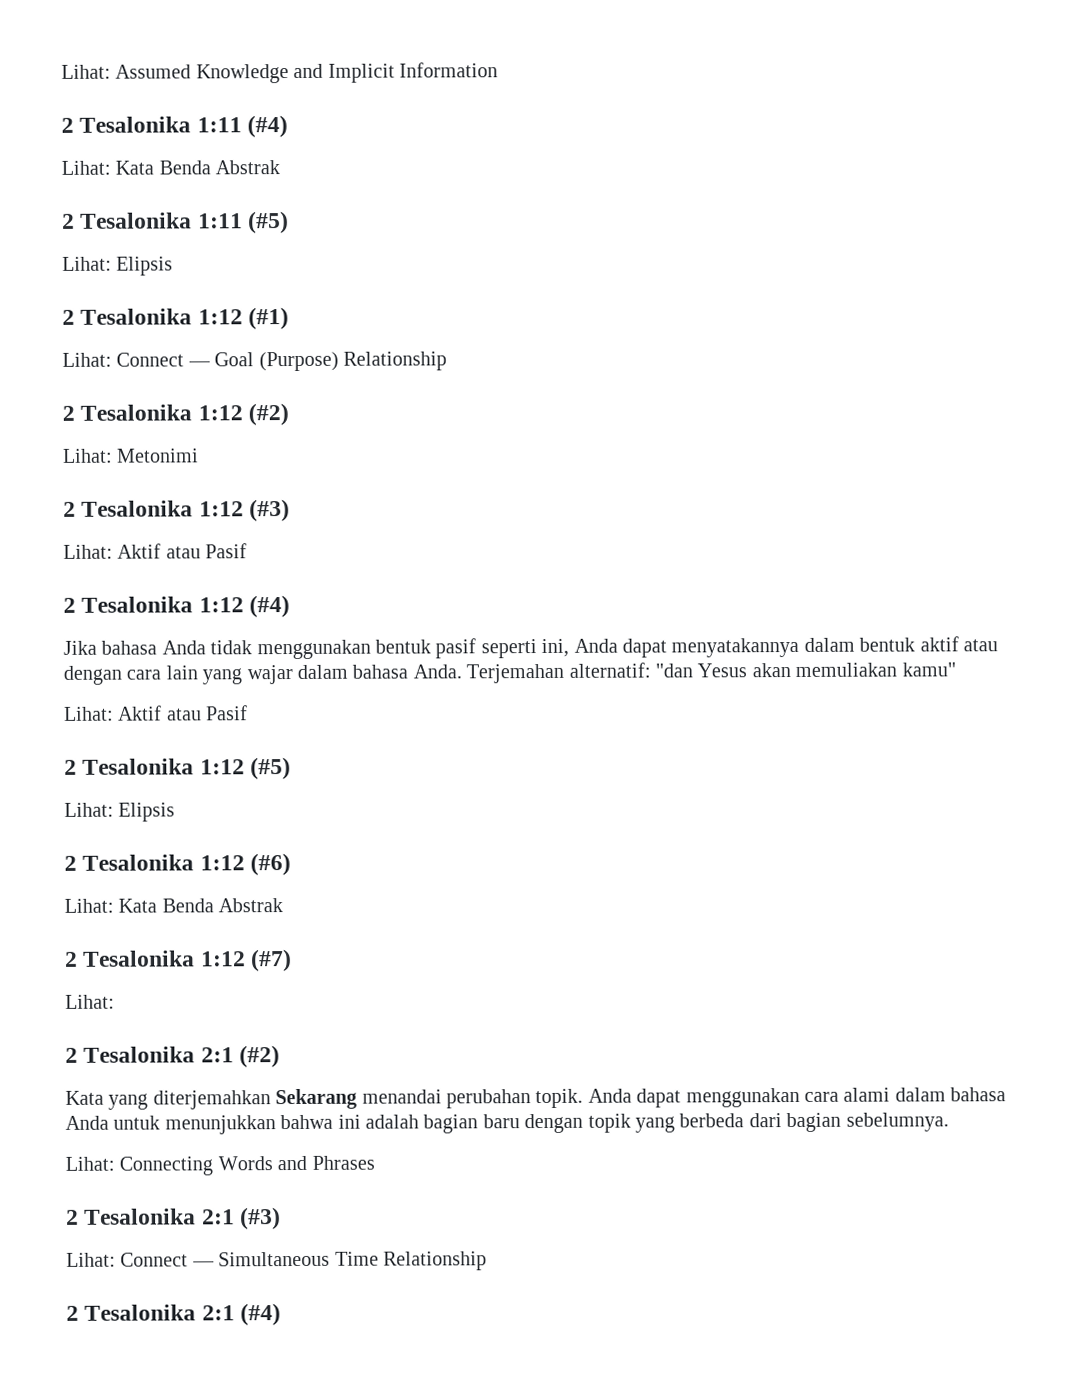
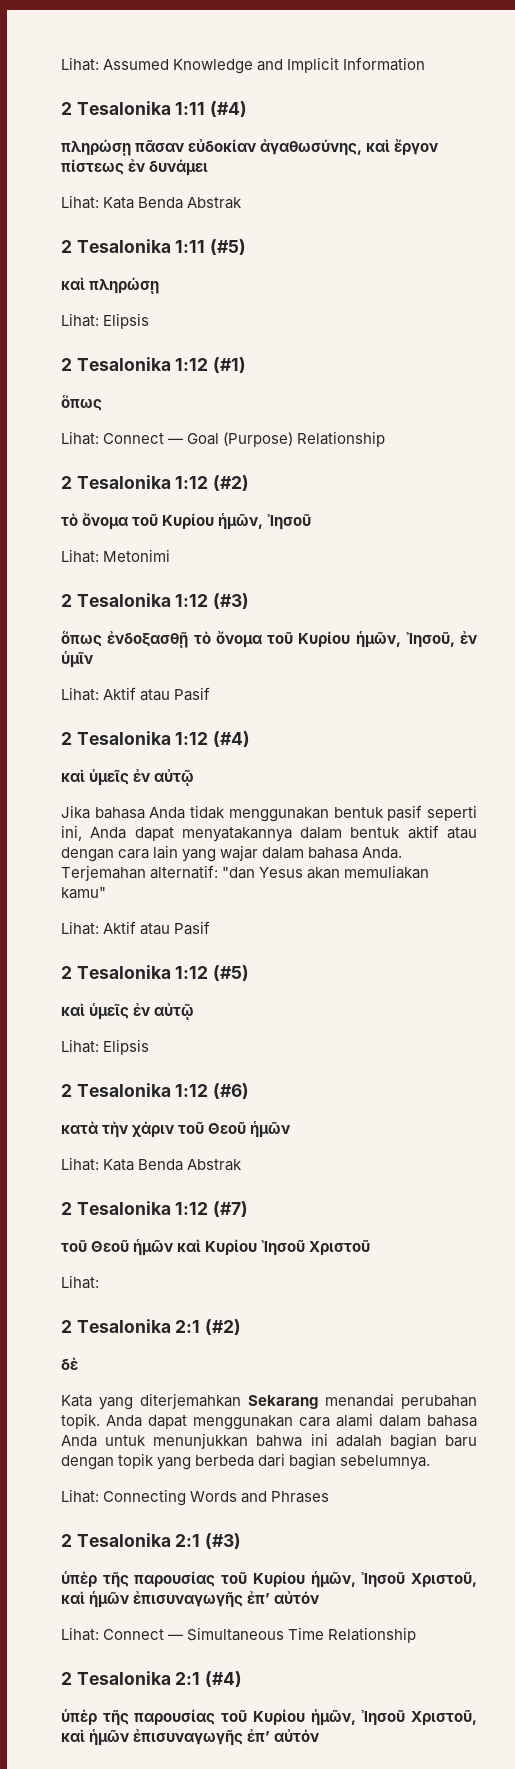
(289, 126) none -> [61,139,439,156] [61,159,209,176] // πληρώσῃ πᾶσαν εὐδοκίαν ἀγαθωσύνης, καὶ ἔργον πίστεως ἐν δυνάμει
(290, 222) none -> [61,277,160,294] // καὶ πληρώσῃ
(290, 318) none -> [61,395,102,411] // ὅπως
(290, 414) none -> [61,513,312,530] // τὸ ὄνομα τοῦ Κυρίου ἡμῶν, Ἰησοῦ
(291, 510) none -> [61,631,477,648] [61,651,93,668] // ὅπως ἐνδοξασθῇ τὸ ὄνομα τοῦ Κυρίου ἡμῶν, Ἰησοῦ, ἐν ὑμῖν
(291, 606) none -> [61,769,195,786] // καὶ ὑμεῖς ἐν αὐτῷ
(292, 768) none -> [61,1003,195,1020] // καὶ ὑμεῖς ἐν αὐτῷ
(292, 864) none -> [61,1121,291,1138] // κατὰ τὴν χάριν τοῦ Θεοῦ ἡμῶν
(293, 960) none -> [61,1239,371,1256] // τοῦ Θεοῦ ἡμῶν καὶ Κυρίου Ἰησοῦ Χριστοῦ
(281, 1056) none -> [61,1357,78,1370] // δὲ
(282, 1218) none -> [61,1571,478,1588] [61,1591,320,1608] // ὑπὲρ τῆς παρουσίας τοῦ Κυρίου ἡμῶν, Ἰησοῦ Χριστοῦ, καὶ ἡμῶν ἐπισυναγωγῆς ἐπ’ αὐτόν
(282, 1314) none -> [61,1709,478,1726] [61,1729,320,1746] // ὑπὲρ τῆς παρουσίας τοῦ Κυρίου ἡμῶν, Ἰησοῦ Χριστοῦ, καὶ ἡμῶν ἐπισυναγωγῆς ἐπ’ αὐτόν

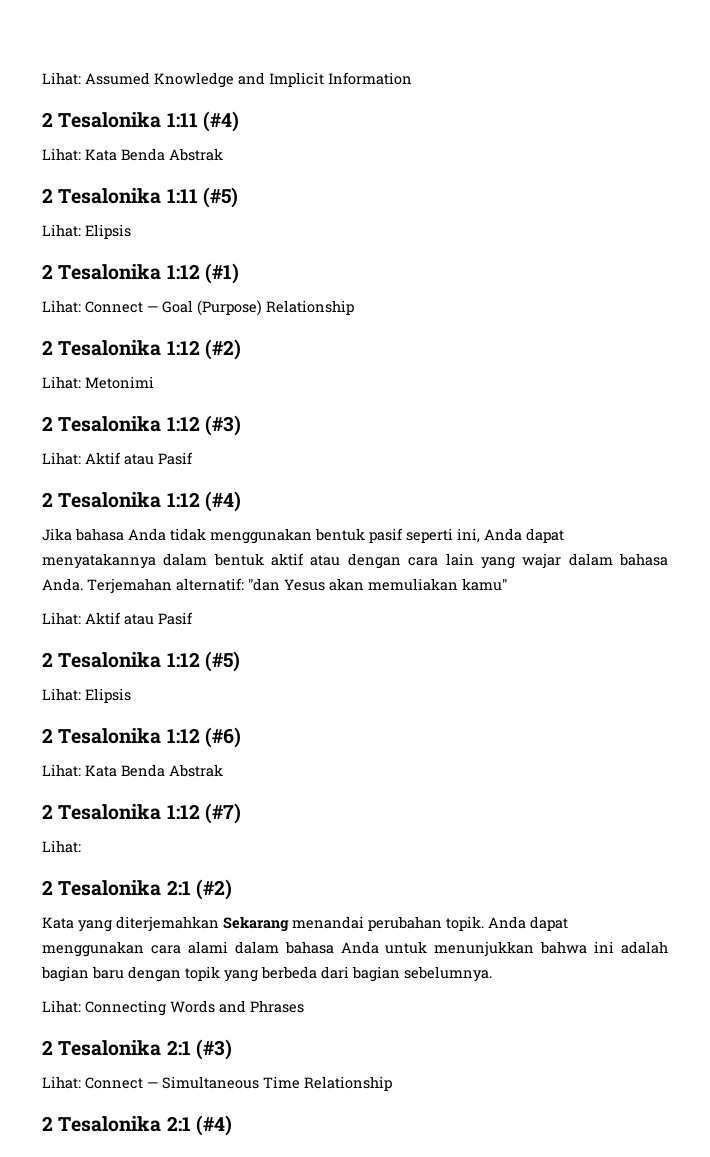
[61,139,439,156] [61,159,209,176] // πληρώσῃ πᾶσαν εὐδοκίαν ἀγαθωσύνης, καὶ ἔργον πίστεως ἐν δυνάμει -> (239, 121) none
[61,277,160,294] // καὶ πληρώσῃ -> (238, 197) none
[61,395,102,411] // ὅπως -> (239, 273) none
[61,513,312,530] // τὸ ὄνομα τοῦ Κυρίου ἡμῶν, Ἰησοῦ -> (241, 349) none
[61,631,477,648] [61,651,93,668] // ὅπως ἐνδοξασθῇ τὸ ὄνομα τοῦ Κυρίου ἡμῶν, Ἰησοῦ, ἐν ὑμῖν -> (241, 425) none
[61,769,195,786] // καὶ ὑμεῖς ἐν αὐτῷ -> (241, 501) none
[61,1003,195,1020] // καὶ ὑμεῖς ἐν αὐτῷ -> (240, 661) none
[61,1121,291,1138] // κατὰ τὴν χάριν τοῦ Θεοῦ ἡμῶν -> (241, 737) none
[61,1239,371,1256] // τοῦ Θεοῦ ἡμῶν καὶ Κυρίου Ἰησοῦ Χριστοῦ -> (241, 813) none
[61,1357,78,1370] // δὲ -> (232, 889) none
[61,1571,478,1588] [61,1591,320,1608] // ὑπὲρ τῆς παρουσίας τοῦ Κυρίου ἡμῶν, Ἰησοῦ Χριστοῦ, καὶ ἡμῶν ἐπισυναγωγῆς ἐπ’ αὐτόν -> (232, 1049) none
[61,1709,478,1726] [61,1729,320,1746] // ὑπὲρ τῆς παρουσίας τοῦ Κυρίου ἡμῶν, Ἰησοῦ Χριστοῦ, καὶ ἡμῶν ἐπισυναγωγῆς ἐπ’ αὐτόν -> (232, 1125) none

